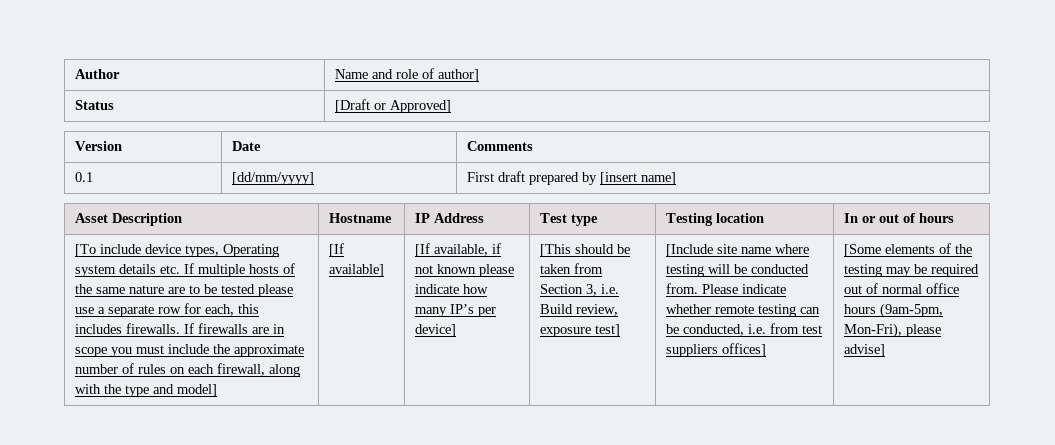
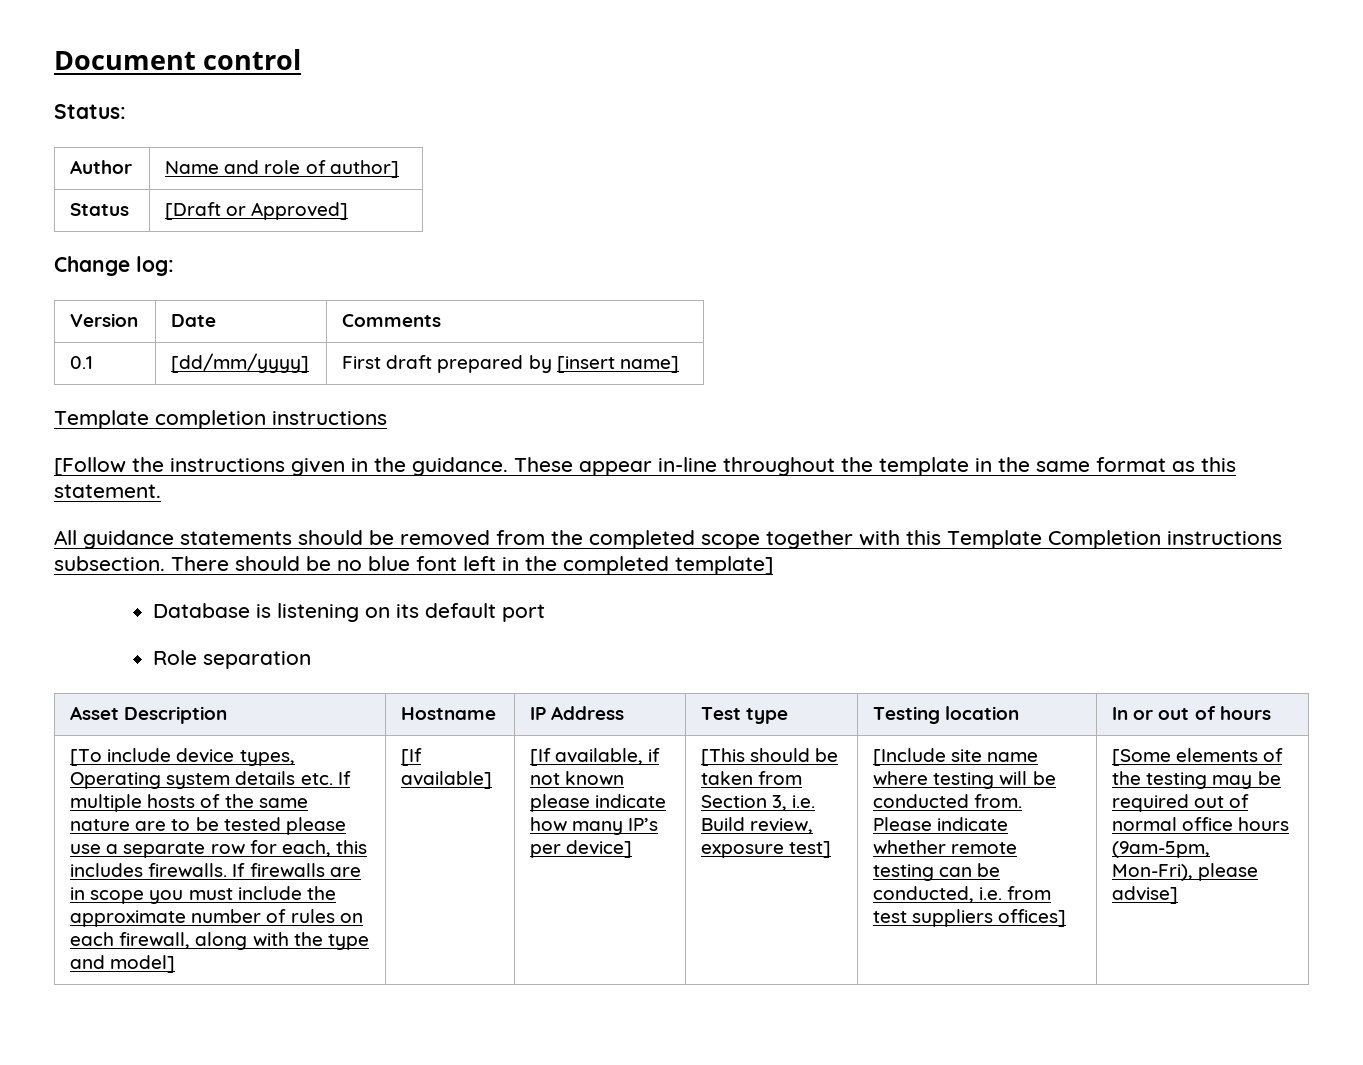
(75, 74) none -> [54,49,302,70] [54,104,126,119] Document control // Status: //
(452, 106) none -> [54,256,174,276] // Change log:
(677, 178) none -> [54,410,387,429] [54,457,1236,476] [54,484,161,498] [54,530,1282,549] [54,556,773,575] [153,603,546,622] [153,650,312,669] // Template completion instructions // [Follow the instructions given in the guidance. These appear in-line throughout the template in the same format as this statement. // All guidance statements should be removed from the completed scope together with this Template Completion instructions subsection. There should be no blue font left in the completed template] // Database is listening on its default port // Role separation

